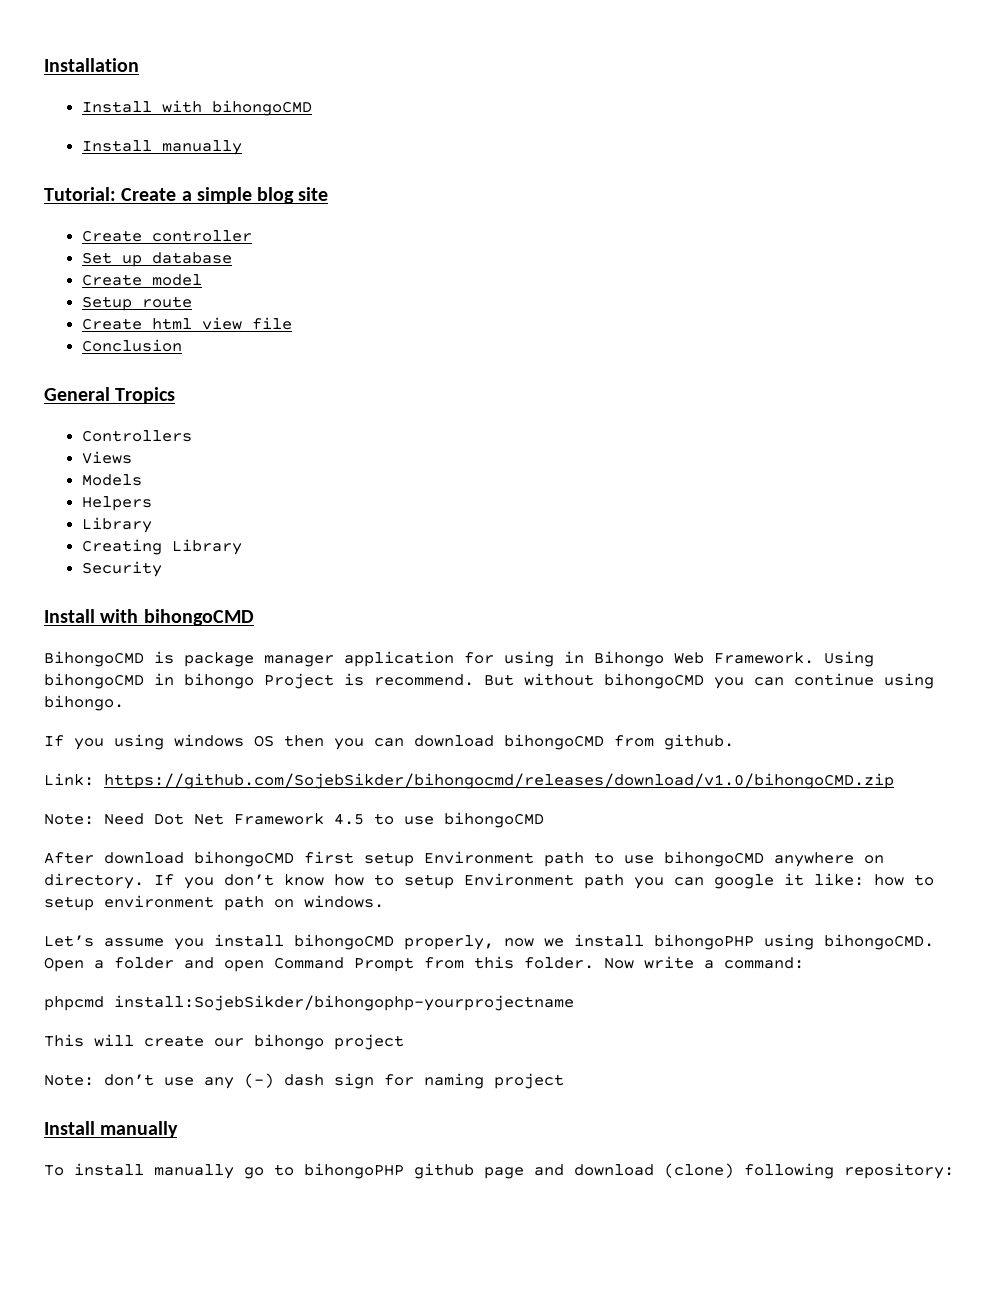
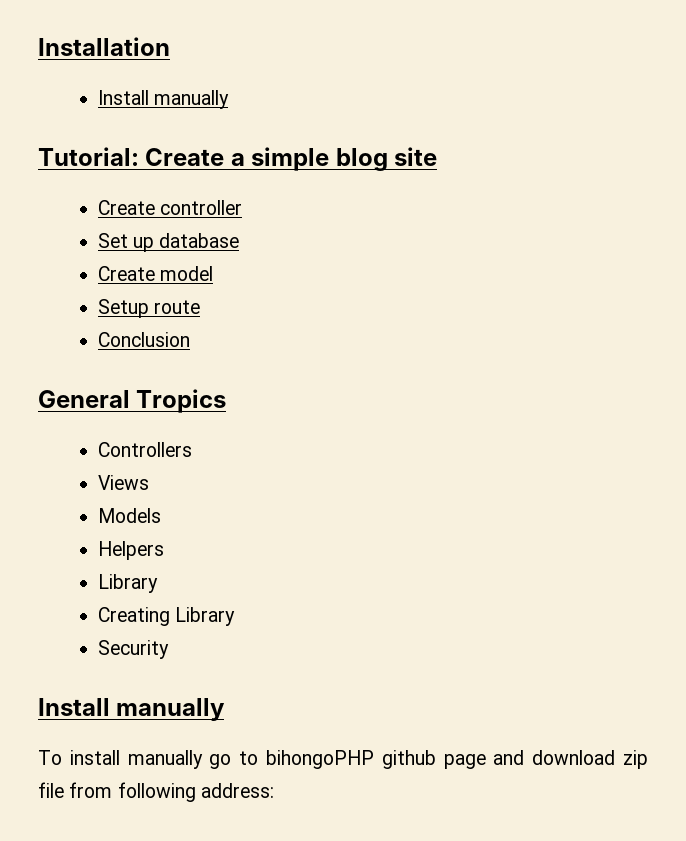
[81,100,312,116] // Install with bihongoCMD -> (170, 46) none
[81,317,292,330] // Create html view file -> (201, 307) none
[44,609,254,626] [44,651,874,667] [44,673,934,689] [44,695,124,711] [44,734,734,750] [44,773,894,789] [44,812,544,828] [44,851,884,867] [44,873,934,889] [44,895,384,911] [44,934,934,950] [44,956,804,972] [44,995,574,1011] [44,1034,404,1050] [44,1073,564,1089] // Install with bihongoCMD // BihongoCMD is package manager application for using in Bihongo Web Framework. Using bihongoCMD in bihongo Project is recommend. But without bihongoCMD you can continue using bihongo. // If you using windows OS then you can download bihongoCMD from github. // Link: https://github.com/SojebSikder/bihongocmd/releases/download/v1.0/bihongoCMD.zip // Note: Need Dot Net Framework 4.5 to use bihongoCMD // After download bihongoCMD first setup Environment path to use bihongoCMD anywhere on directory. If you don’t know how to setup Environment path you can google it like: how to setup environment path on windows. // Let’s assume you install bihongoCMD properly, now we install bihongoPHP using bihongoCMD. Open a folder and open Command Prompt from this folder. Now write a command: // phpcmd install:SojebSikder/bihongophp-yourprojectname // This will create our bihongo project // Note: don’t use any (-) dash sign for naming project -> (169, 649) none
[664,1163,954,1179] (clone) following repository: -> [623,750,648,769] [38,782,274,802] zip file from following address:

